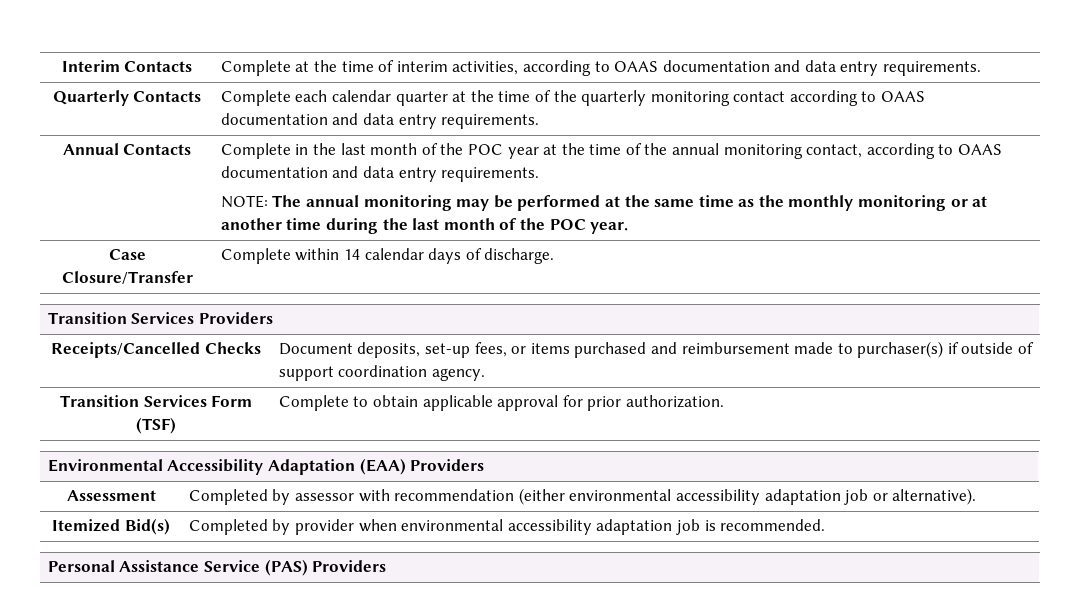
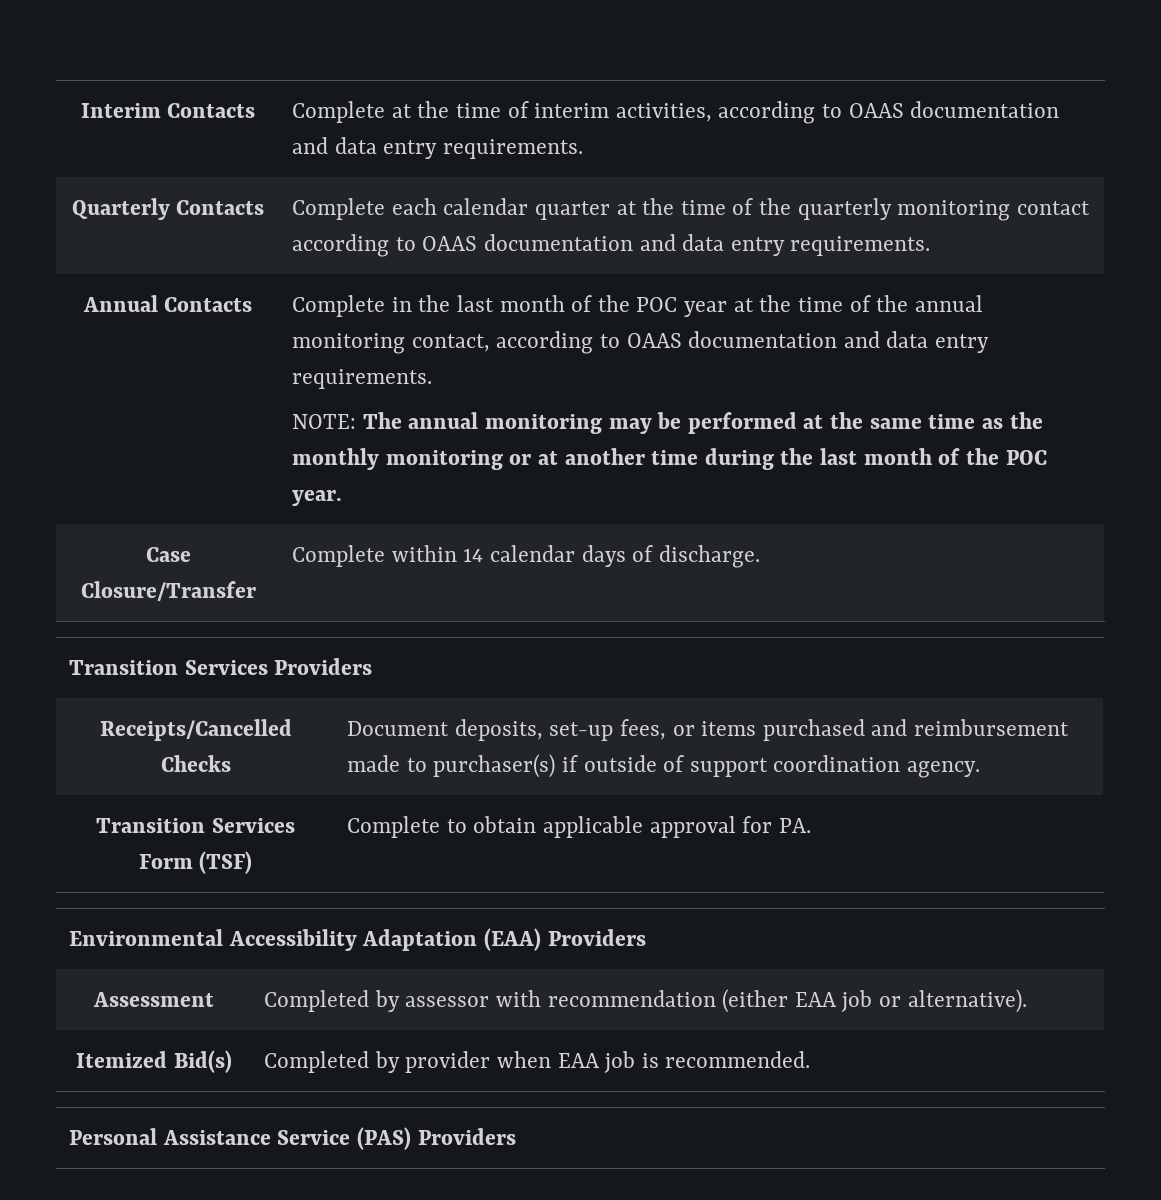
[587,395,724,411] prior authorization. -> [778,818,811,833] PA.
[569,489,841,505] environmental accessibility adaptation -> [794,992,837,1007] EAA
[401,519,673,535] environmental accessibility adaptation -> [557,1053,600,1068] EAA

